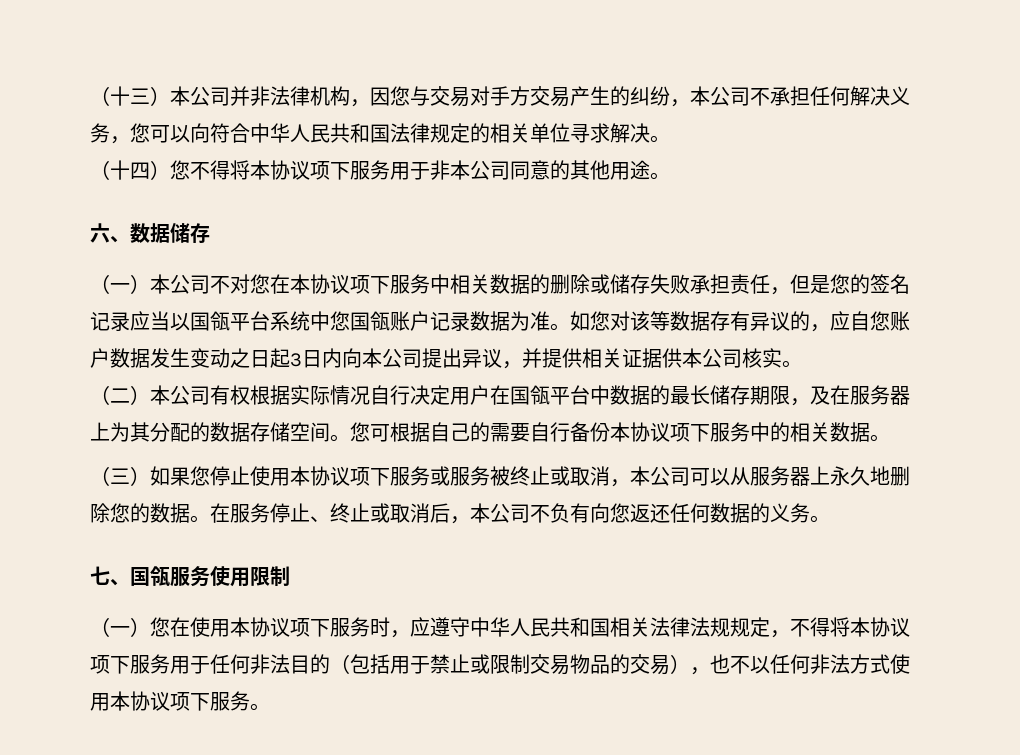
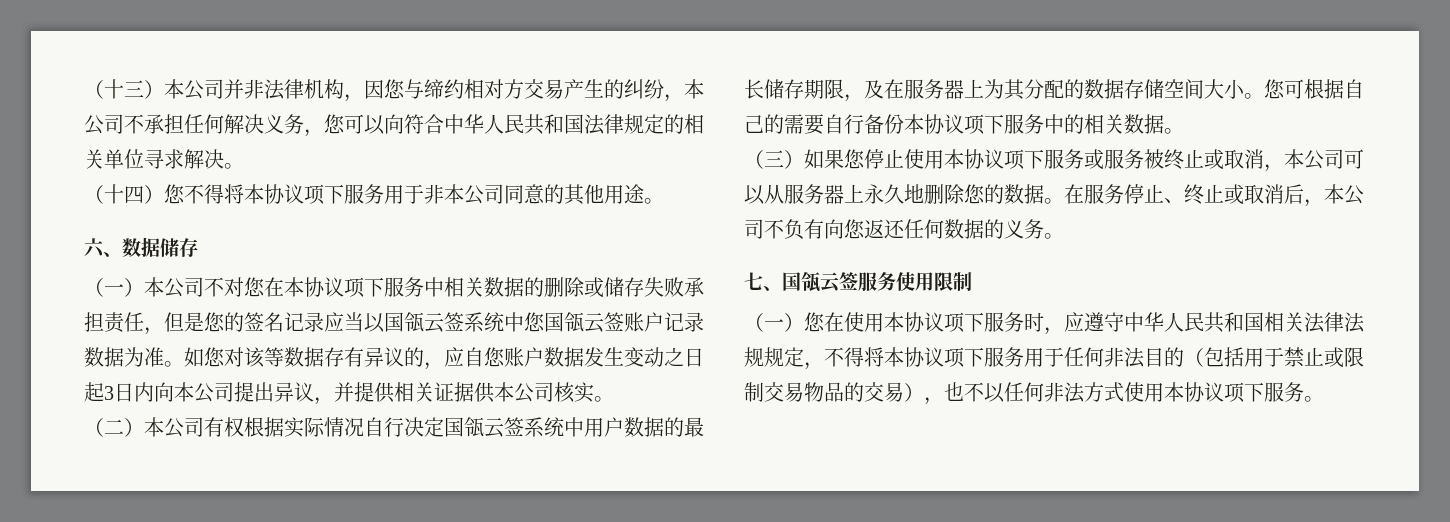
[430,86,510,107] 交易对手 -> [424,79,504,99] 缔约相对
[230,311,270,331] 平台 -> [424,312,464,333] 云签
(390, 321) none -> [584,312,624,333] 云签
[450,385,610,405] 用户在国瓴平台中 -> [444,417,624,438] 国瓴云签系统中用户
(330, 432) none -> [1204,79,1245,99] 大小
(170, 576) none -> [820,272,858,293] 云签

